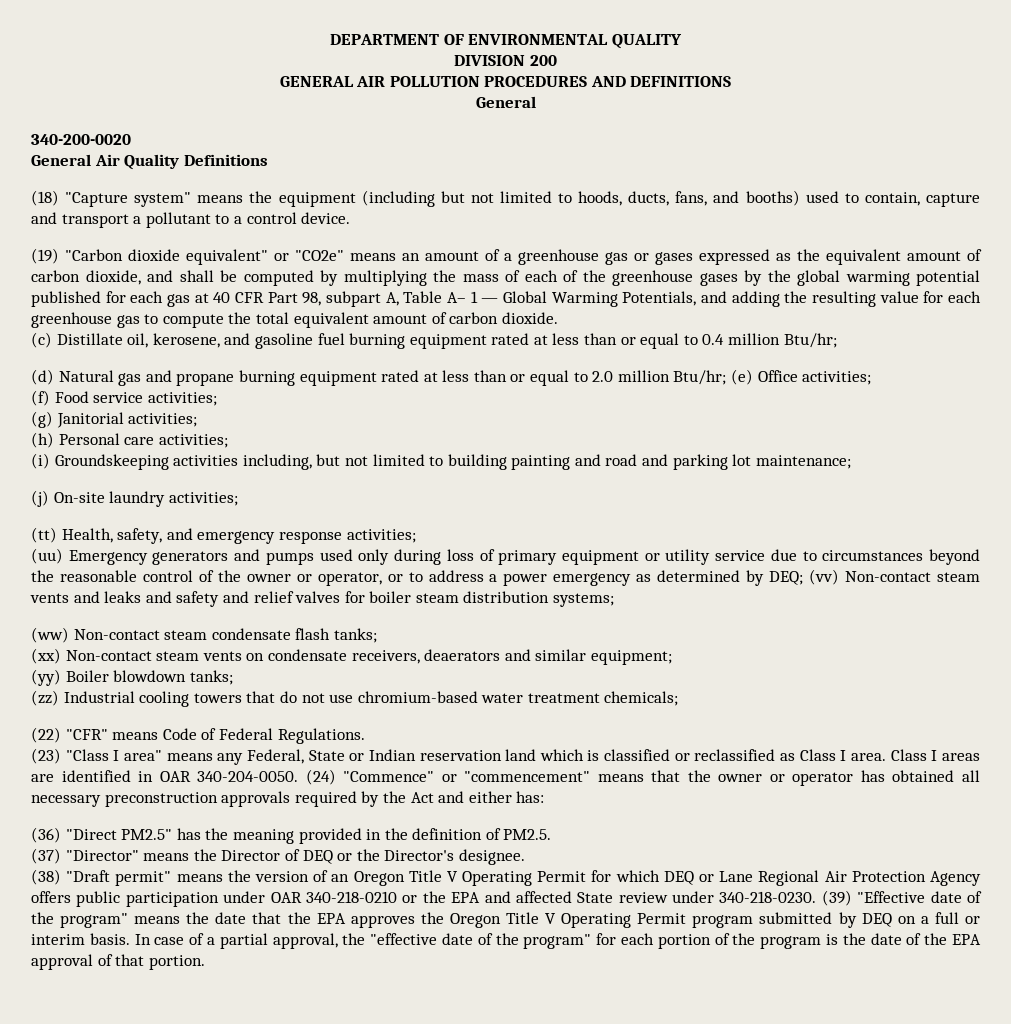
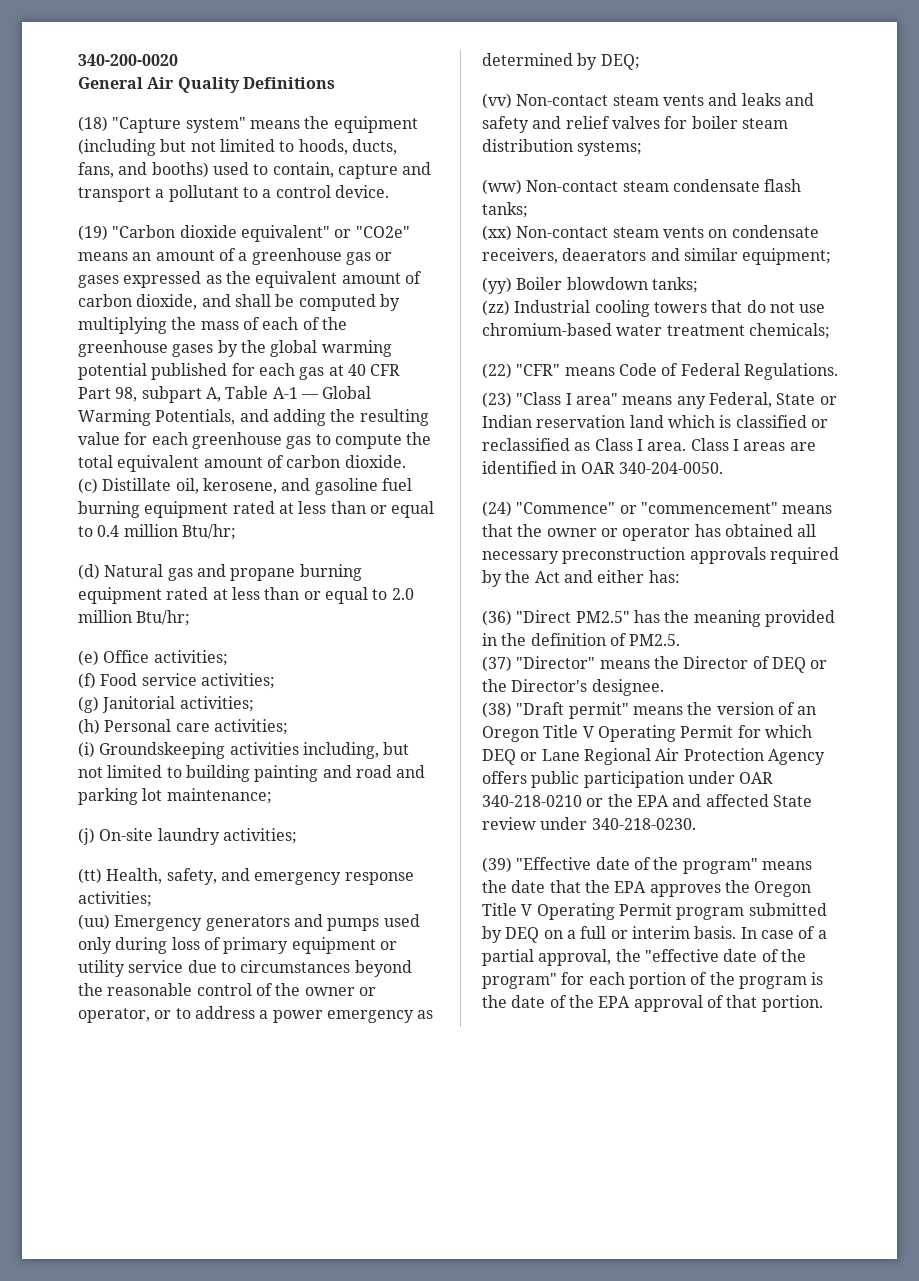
[330,34,682,49] [454,55,557,66] [279,76,732,87] [475,96,536,108] DEPARTMENT OF ENVIRONMENTAL QUALITY // DIVISION 200 // GENERAL AIR POLLUTION PROCEDURES AND DEFINITIONS // General // -> (78, 60) none
[447,291,478,303] A– 1 -> [272,387,298,399] A-1
(727, 377) none -> (191, 618) //
(804, 578) none -> (640, 62) //
(299, 776) none -> (723, 468) //
(817, 897) none -> (696, 824) //

